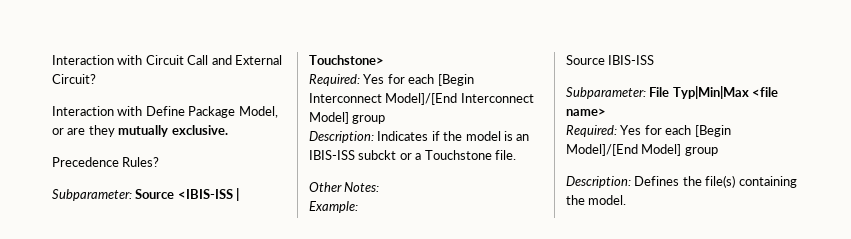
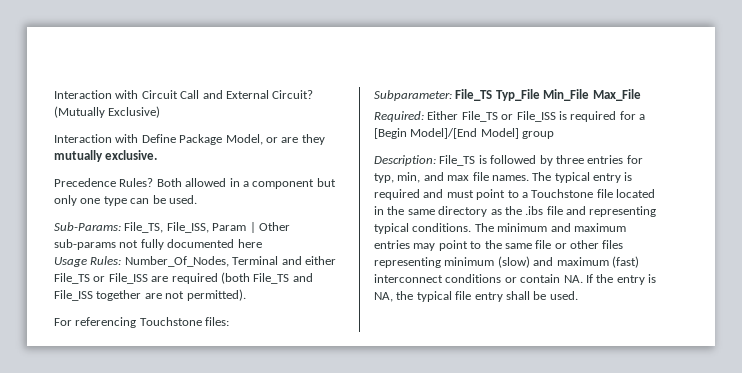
(96, 79) none -> [54,106,161,118] (Mutually Exclusive)
[52,188,240,201] [309,55,384,65] [309,74,474,86] [309,93,534,105] [309,112,386,124] [309,131,530,143] [309,150,516,160] [309,182,380,192] [309,201,358,213] [566,55,655,65] [566,86,779,99] [566,108,606,116] [566,125,692,137] // Subparameter: Source <IBIS-ISS | Touchstone> // Required: Yes for each [Begin Interconnect Model]/[End Interconnect Model] group // Description: Indicates if the model is an IBIS-ISS subckt or a Touchstone file. // Other Notes: // Example: // Source IBIS-ISS // Subparameter: File Typ|Min|Max <file name> // Required: Yes for each -> [156,178,336,189] [54,195,197,206] [54,222,290,233] [54,239,262,250] [54,256,336,267] [54,272,313,284] [54,289,246,301] [54,317,230,328] [374,89,641,101] [374,111,645,122] Both allowed in a component but only one type can be used. // Sub-Params: File_TS, File_ISS, Param | Other sub-params not fully documented here // Usage Rules: Number_Of_Nodes, Terminal and either File_TS or File_ISS are required (both File_TS and File_ISS together are not permitted). // For referencing Touchstone files: // Subparameter: File_TS Typ_File Min_File Max_File // Required: Either File_TS or File_ISS is required for a
[634,175,797,188] [566,195,627,205] Defines the file(s) containing the model. -> [439,155,643,166] [374,172,633,183] [374,189,655,200] [374,206,657,217] [374,223,626,234] [374,240,624,251] [374,256,639,268] [374,274,656,285] [374,291,578,302] File_TS is followed by three entries for typ, min, and max file names. The typical entry is required and must point to a Touchstone file located in the same directory as the .ibs file and representing typical conditions. The minimum and maximum entries may point to the same file or other files representing minimum (slow) and maximum (fast) interconnect conditions or contain NA. If the entry is NA, the typical file entry shall be used.

